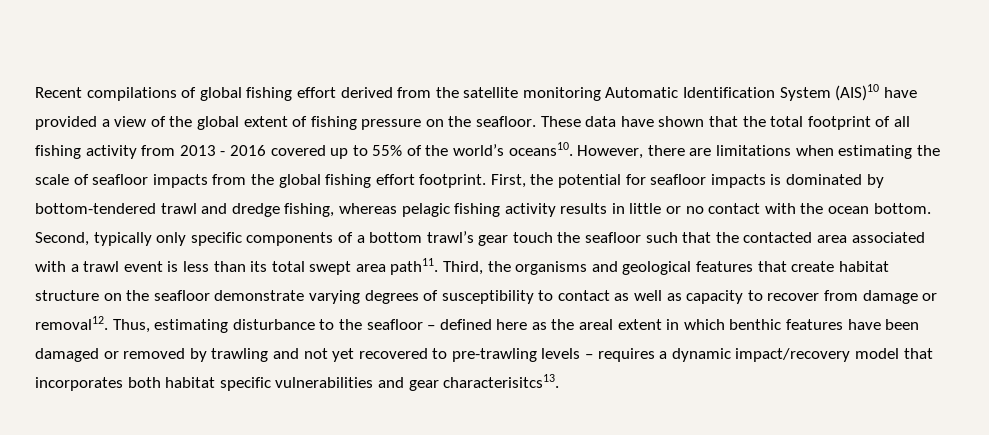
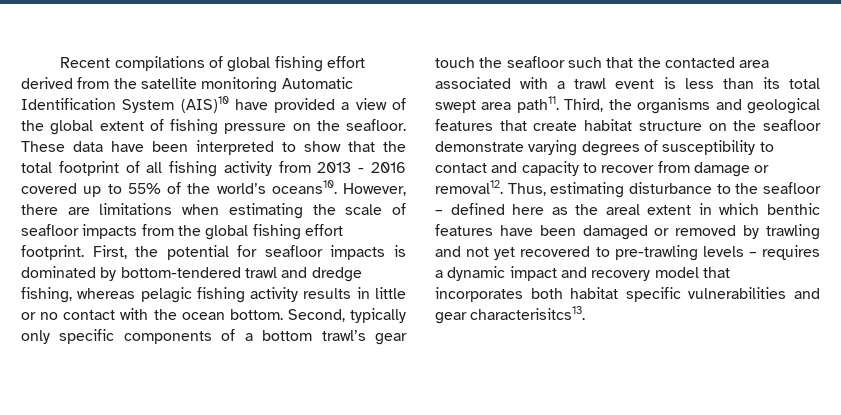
[658,116,705,127] shown -> [152,140,341,155] been interpreted to show
[614,290,682,301] as well as -> [491,162,518,173] and
[735,348,851,362] impact/recovery -> [509,266,651,281] impact and recovery

